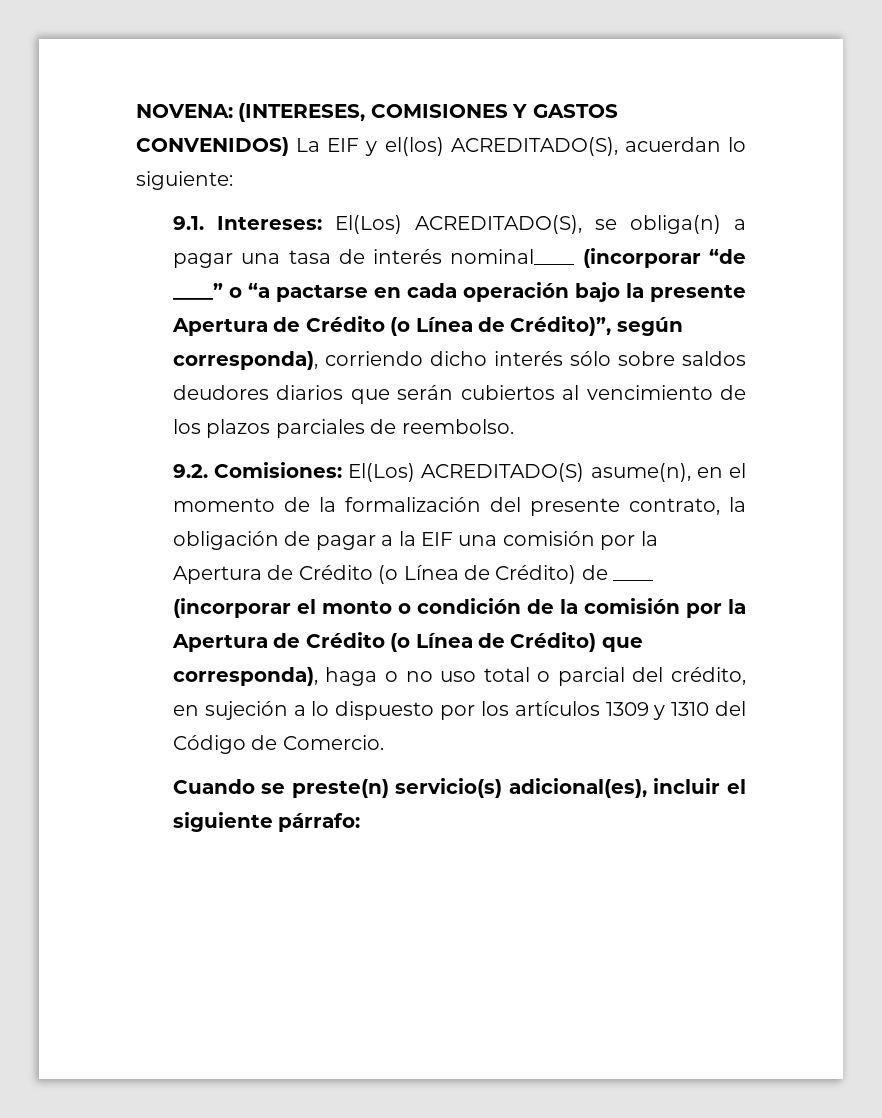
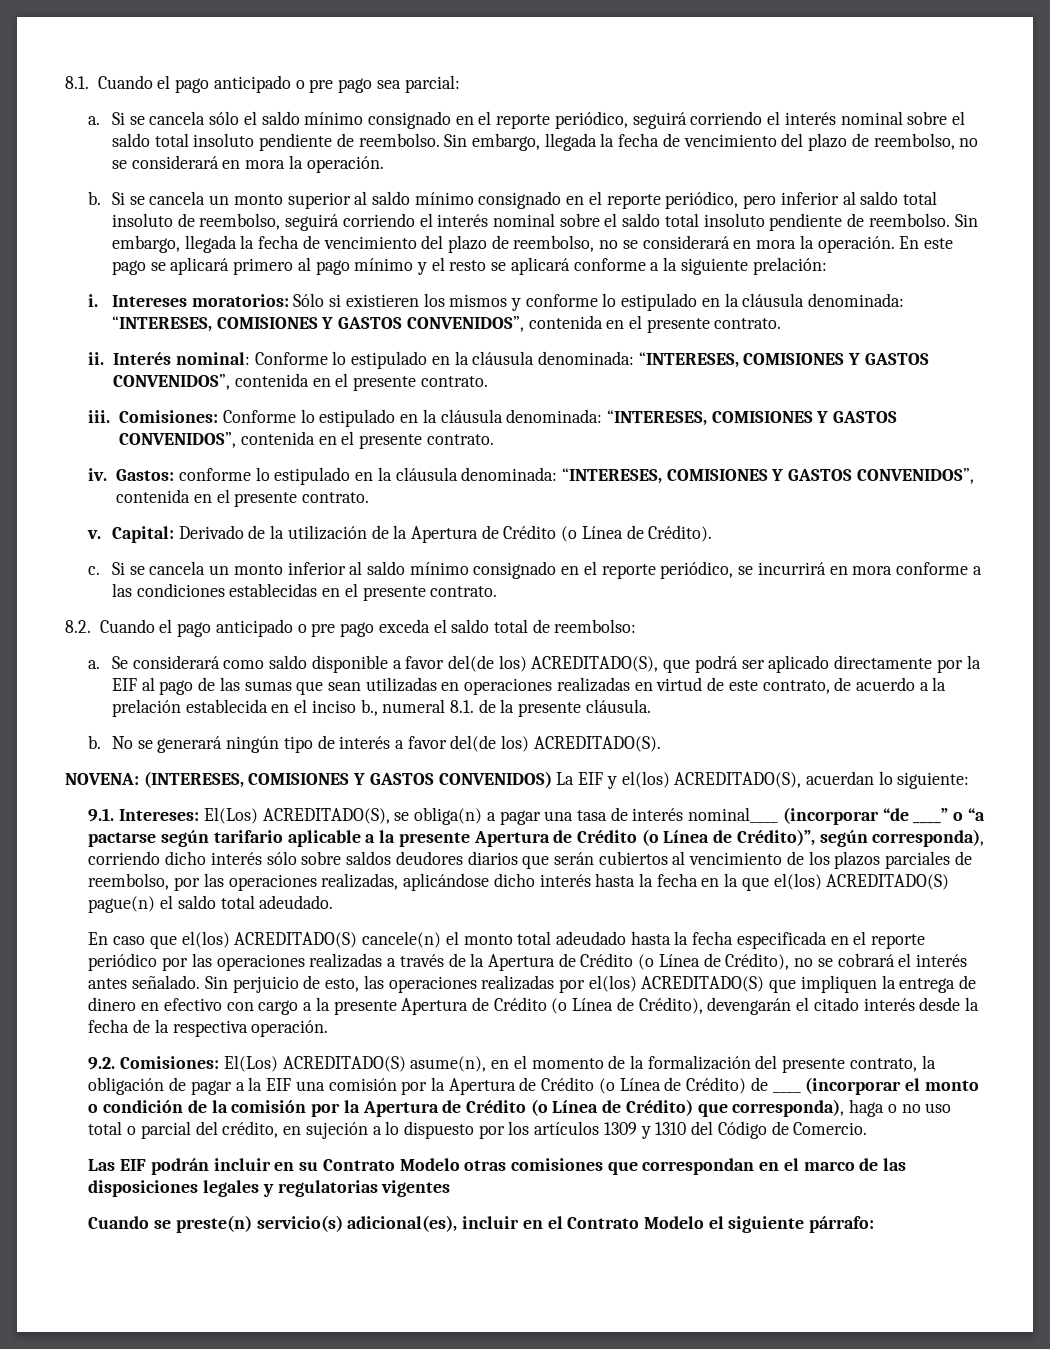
(136, 111) none -> [65,75,460,93] [88,111,966,129] [111,133,979,151] [111,155,384,173] [88,191,938,209] [111,213,978,231] [111,235,954,253] [111,257,827,275] [88,293,905,311] [111,315,782,333] [88,351,929,369] [113,373,488,391] [88,409,898,427] [119,431,494,449] [88,467,974,485] [116,489,370,507] [87,525,713,543] [88,561,982,579] [111,583,498,601] [65,619,637,637] [88,655,981,673] [111,677,947,695] [111,699,651,717] [88,735,661,753] 8.1. Cuando el pago anticipado o pre pago sea parcial: // a. Si se cancela sólo el saldo mínimo consignado en el reporte periódico, seguirá corriendo el interés nominal sobre el saldo total insoluto pendiente de reembolso. Sin embargo, llegada la fecha de vencimiento del plazo de reembolso, no se considerará en mora la operación. // b. Si se cancela un monto superior al saldo mínimo consignado en el reporte periódico, pero inferior al saldo total insoluto de reembolso, seguirá corriendo el interés nominal sobre el saldo total insoluto pendiente de reembolso. Sin embargo, llegada la fecha de vencimiento del plazo de reembolso, no se considerará en mora la operación. En este pago se aplicará primero al pago mínimo y el resto se aplicará conforme a la siguiente prelación: // i. Intereses moratorios: Sólo si existieren los mismos y conforme lo estipulado en la cláusula denominada: “INTERESES, COMISIONES Y GASTOS CONVENIDOS”, contenida en el presente contrato. // ii. Interés nominal: Conforme lo estipulado en la cláusula denominada: “INTERESES, COMISIONES Y GASTOS CONVENIDOS”, contenida en el presente contrato. // iii. Comisiones: Conforme lo estipulado en la cláusula denominada: “INTERESES, COMISIONES Y GASTOS CONVENIDOS”, contenida en el presente contrato. // iv. Gastos: conforme lo estipulado en la cláusula denominada: “INTERESES, COMISIONES Y GASTOS CONVENIDOS”, contenida en el presente contrato. // v. Capital: Derivado de la utilización de la Apertura de Crédito (o Línea de Crédito). // c. Si se cancela un monto inferior al saldo mínimo consignado en el reporte periódico, se incurrirá en mora conforme a las condiciones establecidas en el presente contrato. // 8.2. Cuando el pago anticipado o pre pago exceda el saldo total de reembolso: // a. Se considerará como saldo disponible a favor del(de los) ACREDITADO(S), que podrá ser aplicado directamente por la EIF al pago de las sumas que sean utilizadas en operaciones realizadas en virtud de este contrato, de acuerdo a la prelación establecida en el inciso b., numeral 8.1. de la presente cláusula. // b. No se generará ningún tipo de interés a favor del(de los) ACREDITADO(S). //
[373,282,620,302] en cada operación bajo -> [161,830,376,847] según tarifario aplicable a
[401,419,514,434] reembolso. -> [88,873,950,891] [88,895,334,913] [88,931,926,949] [88,953,967,971] [88,975,977,993] [88,997,979,1015] [88,1019,329,1037] reembolso, por las operaciones realizadas, aplicándose dicho interés hasta la fecha en la que el(los) ACREDITADO(S) pague(n) el saldo total adeudado. // En caso que el(los) ACREDITADO(S) cancele(n) el monto total adeudado hasta la fecha especificada en el reporte periódico por las operaciones realizadas a través de la Apertura de Crédito (o Línea de Crédito), no se cobrará el interés antes señalado. Sin perjuicio de esto, las operaciones realizadas por el(los) ACREDITADO(S) que impliquen la entrega de dinero en efectivo con cargo a la presente Apertura de Crédito (o Línea de Crédito), devengarán el citado interés desde la fecha de la respectiva operación.
(384, 742) none -> [88,1158,907,1175] [88,1180,451,1197] // Las EIF podrán incluir en su Contrato Modelo otras comisiones que correspondan en el marco de las disposiciones legales y regulatorias vigentes
(721, 786) none -> [522,1216,705,1229] en el Contrato Modelo

